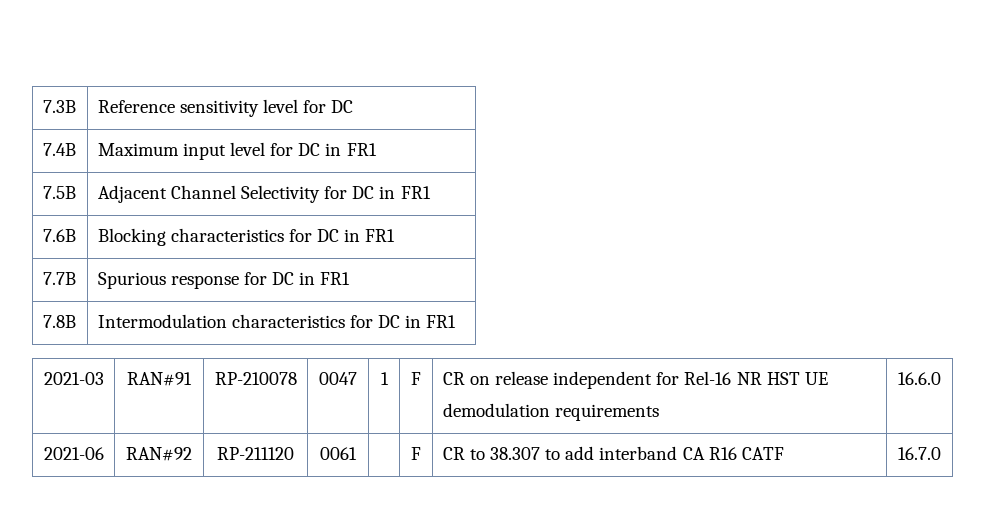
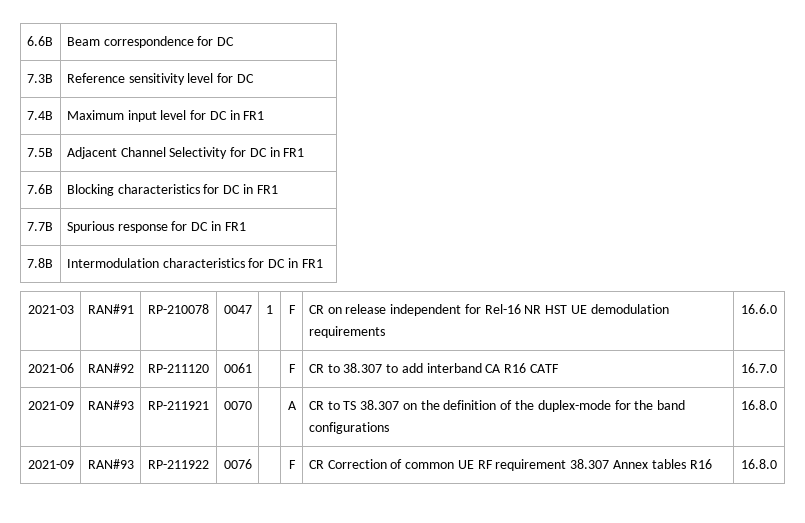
(42, 106) none -> [26,36,53,46] [66,36,235,48] 6.6B | Beam correspondence for DC //
(941, 453) none -> [27,401,74,410] [87,400,134,410] [148,401,209,410] [223,401,252,410] [287,401,297,410] [308,400,686,412] [308,422,389,434] [741,400,777,410] [27,460,74,469] [87,459,134,469] [148,460,209,469] [223,459,252,469] [288,460,296,469] [308,459,712,471] [741,459,777,469] // 2021-09 | RAN#93 | RP-211921 | 0070 | | A | CR to TS 38.307 on the definition of the duplex-mode for the band configurations | 16.8.0 // 2021-09 | RAN#93 | RP-211922 | 0076 | | F | CR Correction of common UE RF requirement 38.307 Annex tables R16 | 16.8.0

